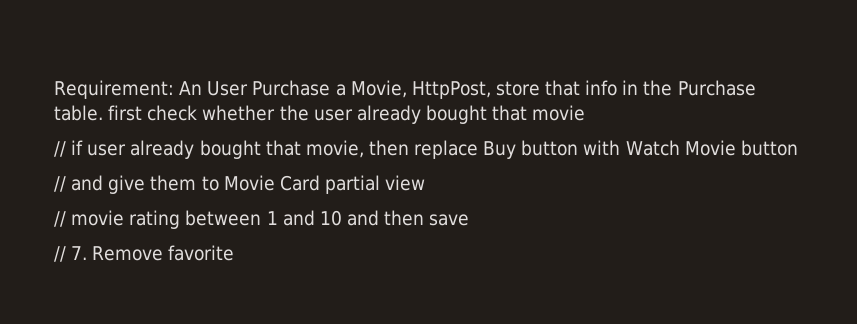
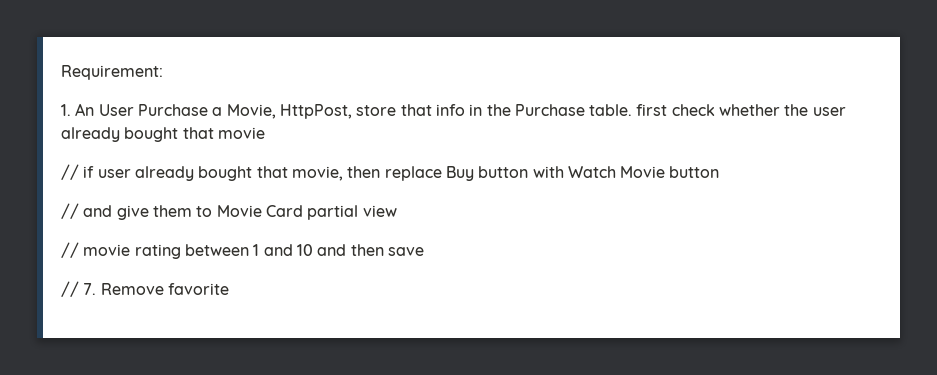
(174, 89) none -> [61,104,71,116] // 1.

